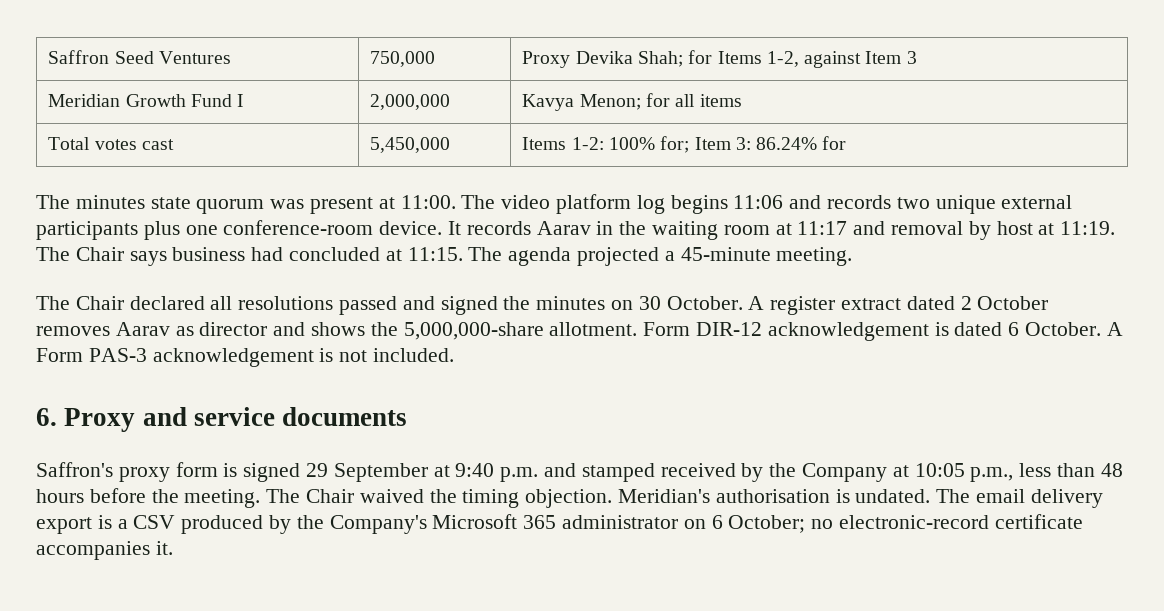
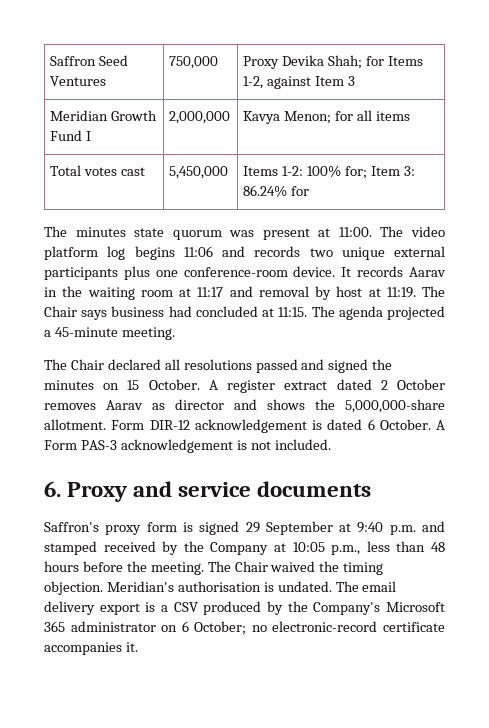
[638,296,661,310] 30 -> [127,380,140,390] 15

